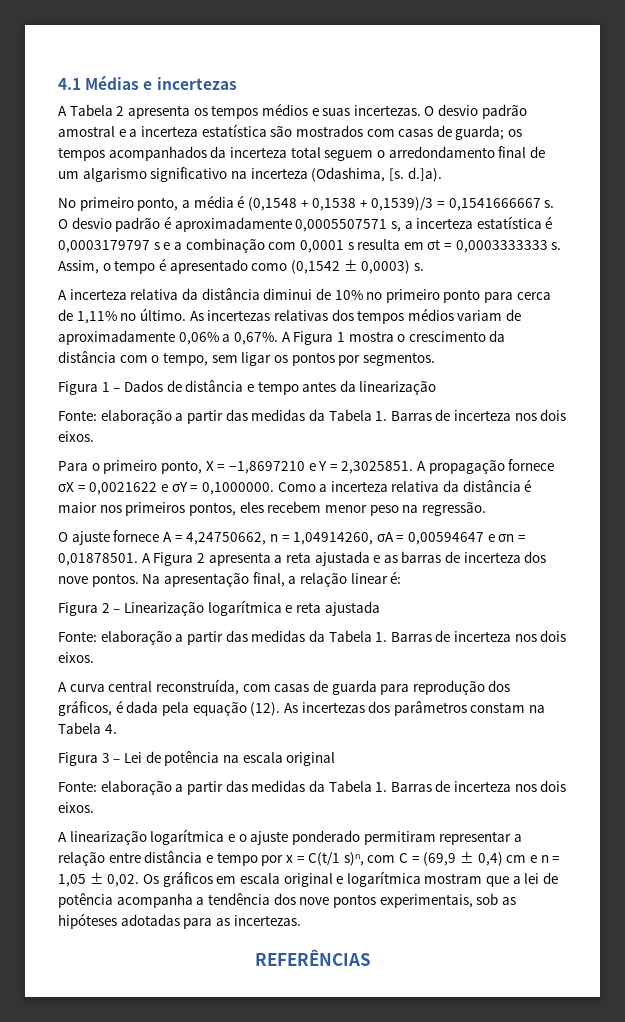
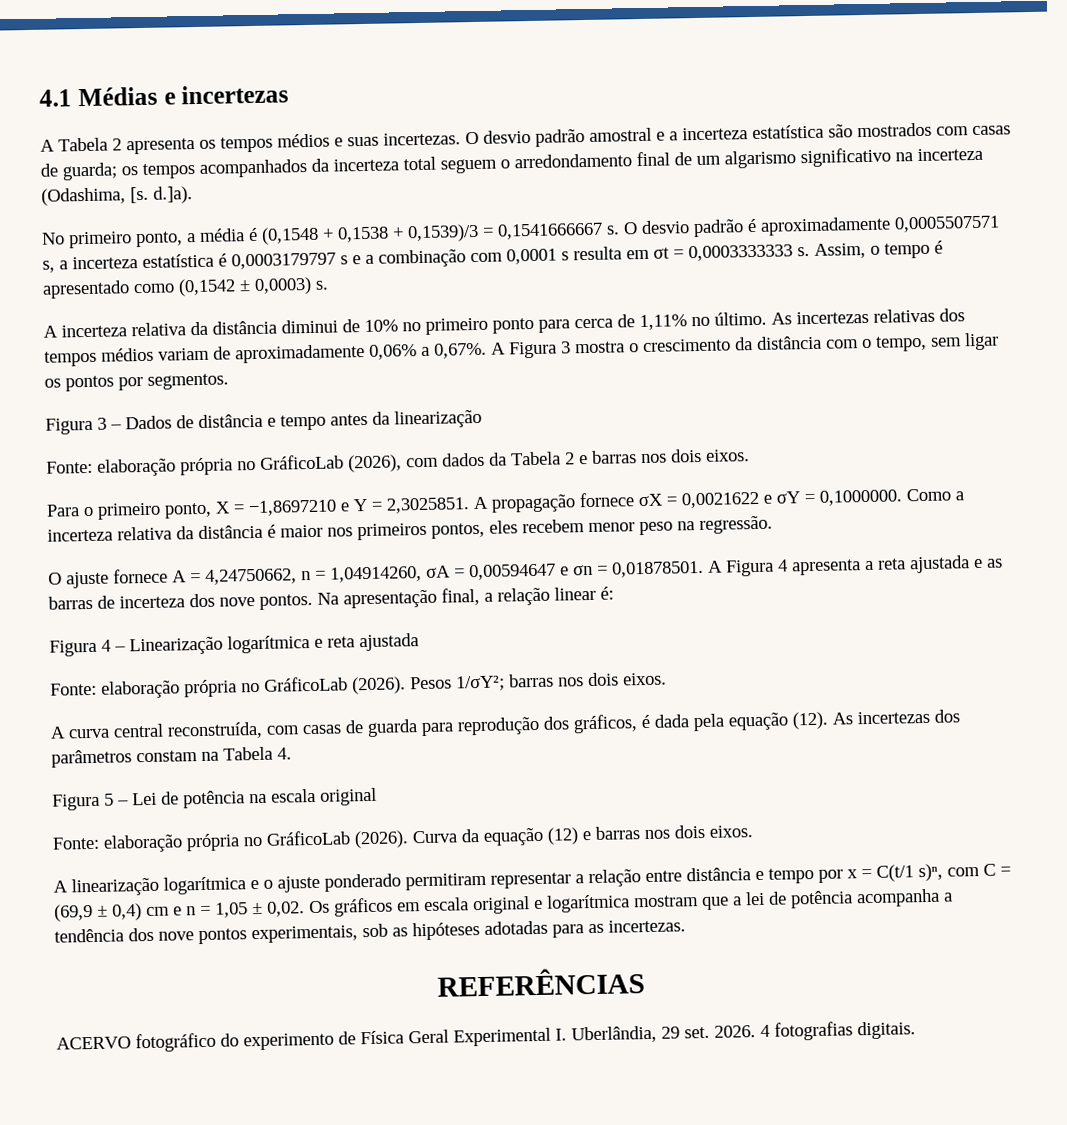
[336,332,345,342] 1 -> [561,341,571,354] 3
[101,382,110,392] 1 -> [97,417,107,430] 3
[175,409,512,424] a partir das medidas da Tabela 1. Barras de incerteza -> [180,450,637,476] própria no GráficoLab (2026), com dados da Tabela 2 e barras
[196,553,205,563] 2 -> [777,559,788,572] 4
[101,603,110,613] 2 -> [101,639,111,652] 4
[175,630,512,645] a partir das medidas da Tabela 1. Barras de incerteza -> [184,673,554,698] própria no GráficoLab (2026). Pesos 1/σY²; barras
[101,753,110,763] 3 -> [104,793,114,806] 5
[175,780,512,795] a partir das medidas da Tabela 1. Barras de incerteza -> [186,826,640,852] própria no GráficoLab (2026). Curva da equação (12) e barras
(371, 957) none -> [56,1021,916,1053] // ACERVO fotográfico do experimento de Física Geral Experimental I. Uberlândia, 29 set. 2026. 4 fotografias digitais.

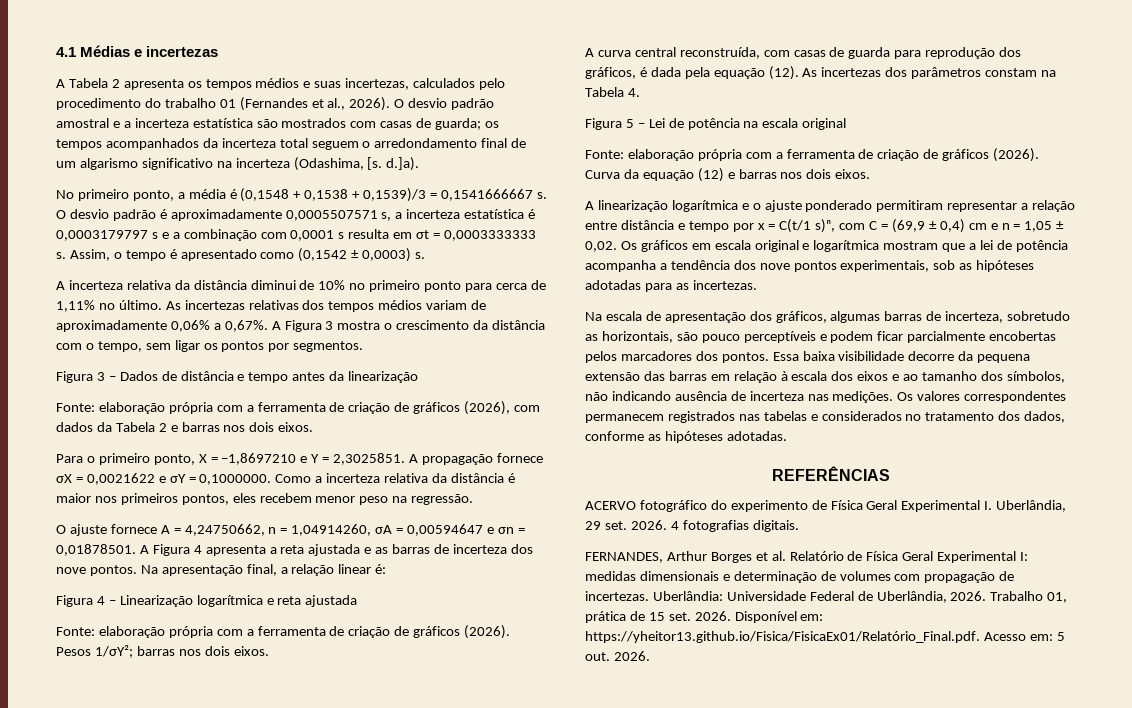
[383,132,461,146] incertezas. -> [345,78,506,90] [56,97,391,111] incertezas, calculados pelo procedimento do trabalho 01 (Fernandes et al., 2026).
[237,454,344,471] no GráficoLab -> [216,402,461,414] com a ferramenta de criação de gráficos
[241,676,348,693] no GráficoLab -> [216,626,461,638] com a ferramenta de criação de gráficos
[243,830,351,847] no GráficoLab -> [745,149,990,161] com a ferramenta de criação de gráficos
(686, 926) none -> [585,311,1071,323] [585,331,1057,343] [585,351,1031,363] [585,371,1065,383] [585,391,1067,403] [585,411,1066,423] [585,431,787,443] // Na escala de apresentação dos gráficos, algumas barras de incerteza, sobretudo as horizontais, são pouco perceptíveis e podem ficar parcialmente encobertas pelos marcadores dos pontos. Essa baixa visibilidade decorre da pequena extensão das barras em relação à escala dos eixos e ao tamanho dos símbolos, não indicando ausência de incerteza nas medições. Os valores correspondentes permanecem registrados nas tabelas e considerados no tratamento dos dados, conforme as hipóteses adotadas.
(916, 1030) none -> [585,551,1029,563] [585,571,1015,583] [585,591,1068,603] [585,611,824,623] [585,631,1065,643] [585,651,650,661] // FERNANDES, Arthur Borges et al. Relatório de Física Geral Experimental I: medidas dimensionais e determinação de volumes com propagação de incertezas. Uberlândia: Universidade Federal de Uberlândia, 2026. Trabalho 01, prática de 15 set. 2026. Disponível em: https://yheitor13.github.io/Fisica/FisicaEx01/Relatório_Final.pdf. Acesso em: 5 out. 2026.

